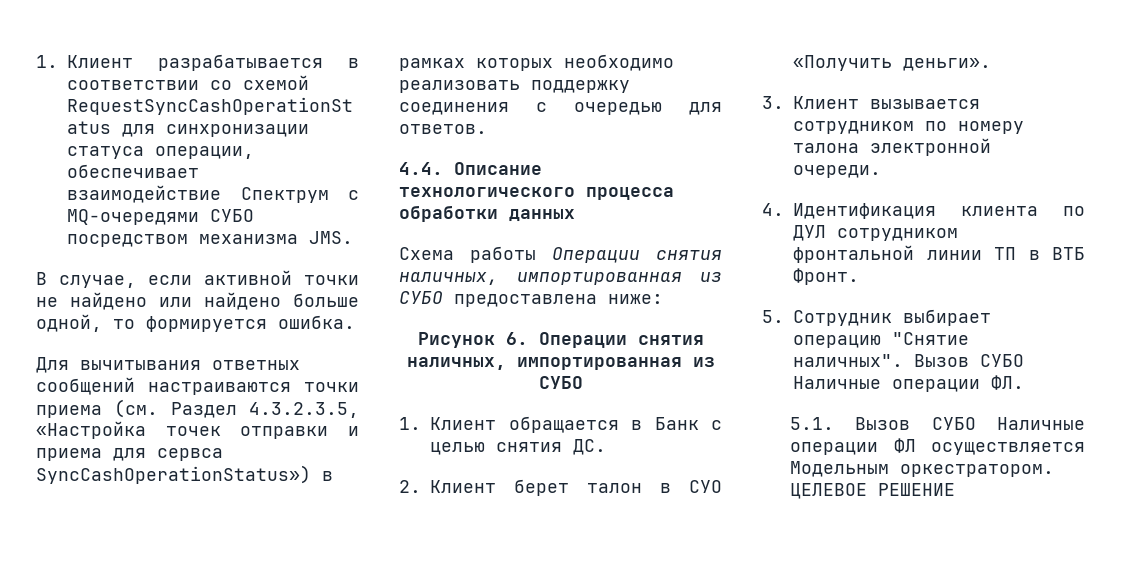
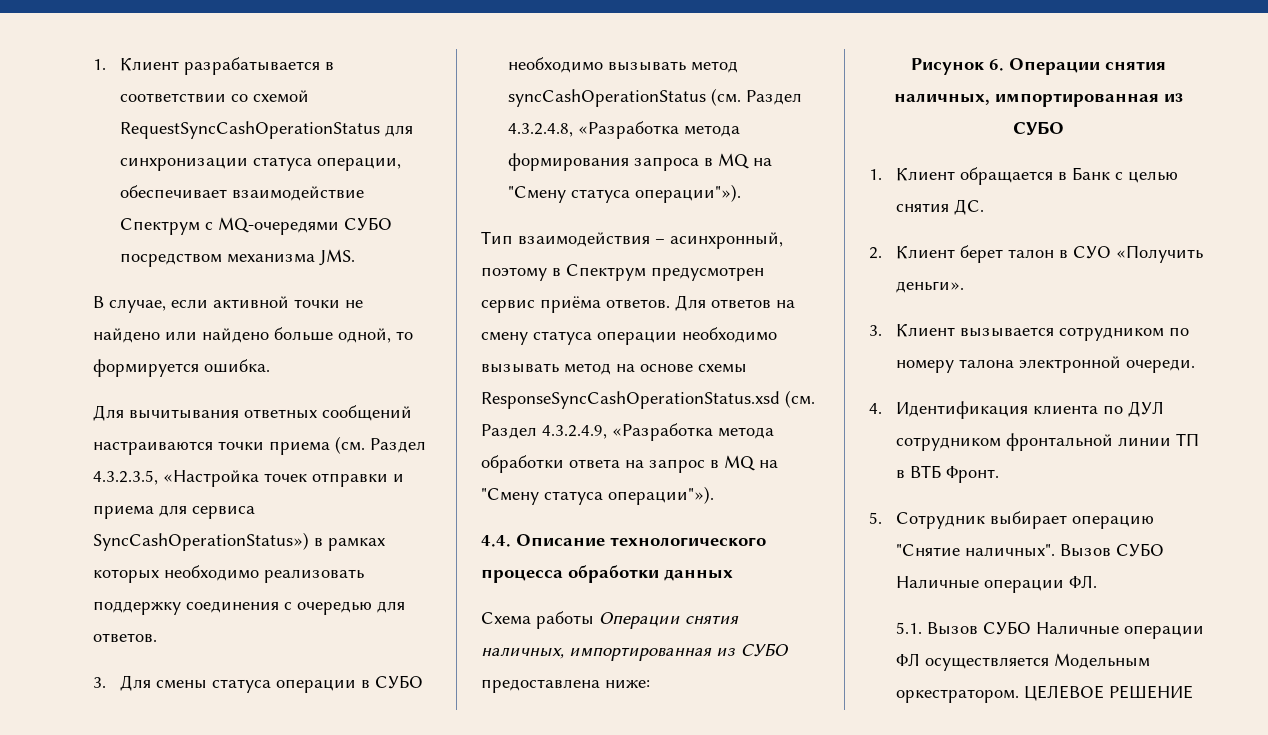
[157,448,223,461] сервса -> [192,505,255,519] сервиса
(487, 129) none -> [93,675,423,693] [507,57,738,73] [507,88,802,107] [507,121,740,139] [507,153,772,171] [507,184,741,203] [481,231,783,249] [481,264,764,281] [481,295,795,313] [481,327,777,345] [481,363,747,375] [481,390,815,409] [481,423,774,441] [481,455,778,473] [481,486,714,505] // 3. Для смены статуса операции в СУБО необходимо вызывать метод syncCashOperationStatus (см. Раздел 4.3.2.4.8, «Разработка метода формирования запроса в MQ на "Смену статуса операции"»). // Тип взаимодействия – асинхронный, поэтому в Спектрум предусмотрен сервис приёма ответов. Для ответов на смену статуса операции необходимо вызывать метод на основе схемы ResponseSyncCashOperationStatus.xsd (см. Раздел 4.3.2.4.9, «Разработка метода обработки ответа на запрос в MQ на "Смену статуса операции"»).

